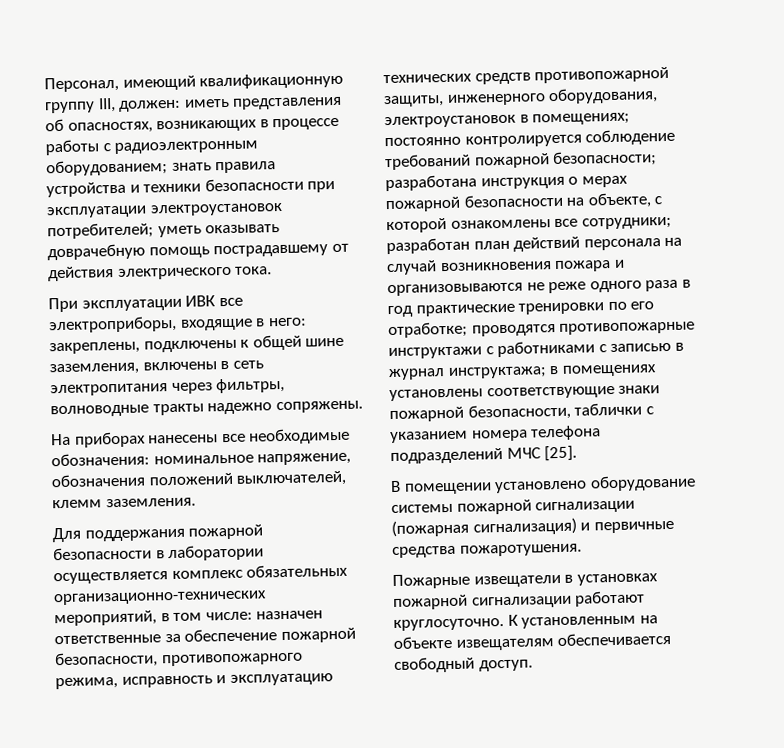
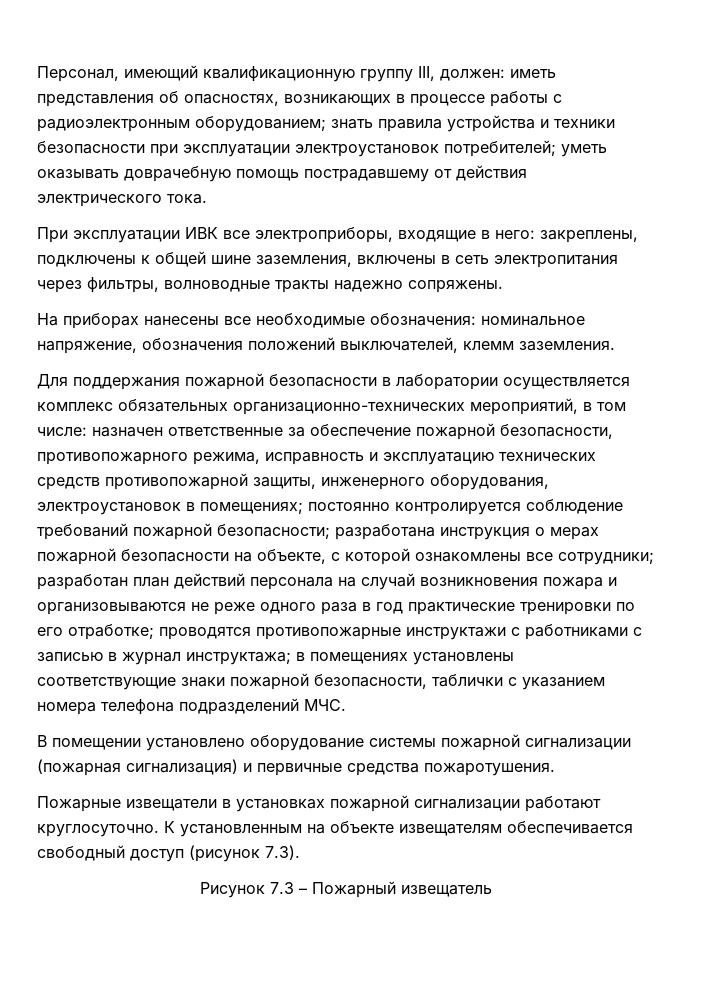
[506,445,578,462] МЧС [25]. -> [304,699,346,711] МЧС.
[478,659,533,672] доступ. -> [130,845,300,862] [199,881,492,898] доступ (рисунок 7.3). // Рисунок 7.3 – Пожарный извещатель

